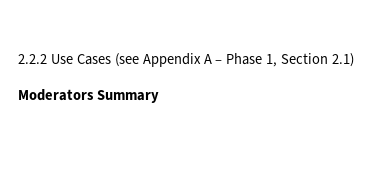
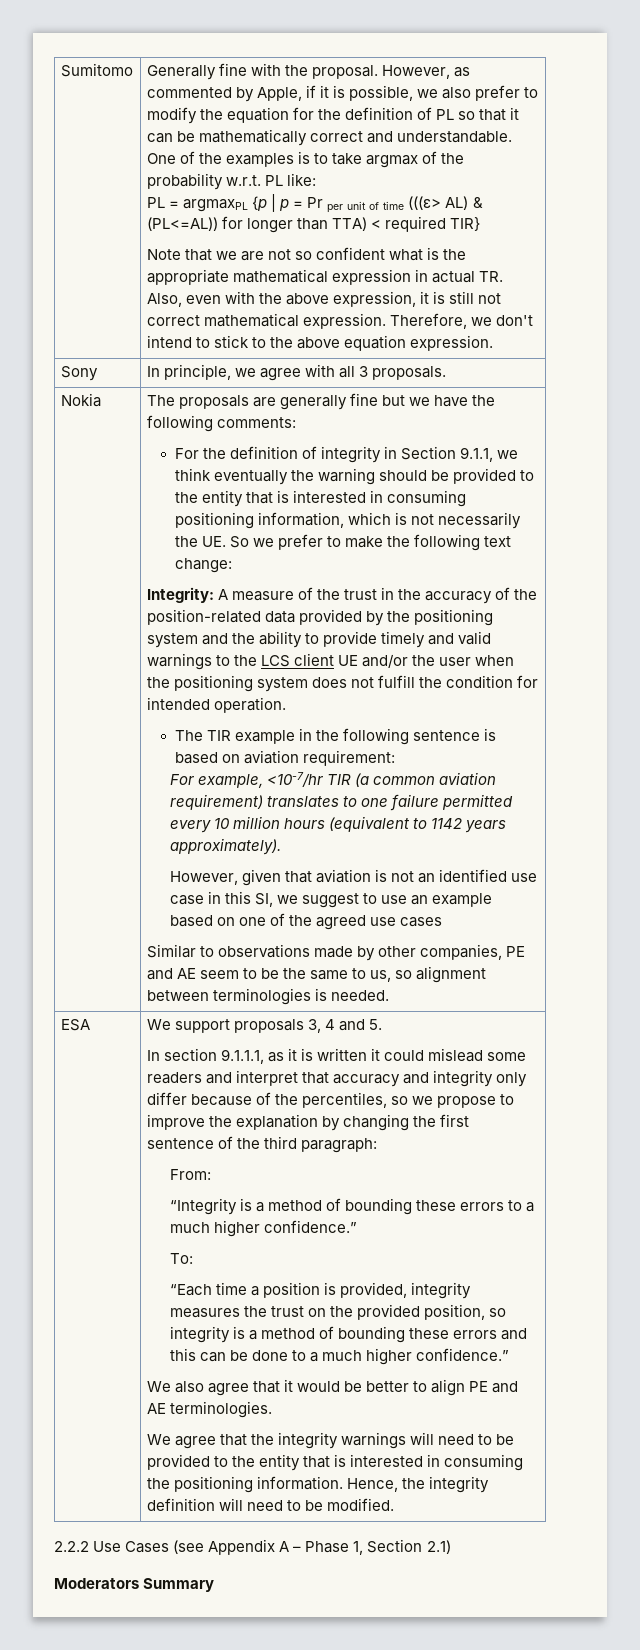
(18, 59) none -> [60,63,133,77] [146,63,471,80] [146,85,539,102] [146,107,520,124] [146,129,513,146] [146,151,465,168] [146,173,316,190] [146,194,483,213] [146,216,481,233] [146,247,467,261] [146,269,504,285] [146,291,502,307] [146,313,534,329] [146,335,494,351] [60,366,98,381] [146,364,447,381] [60,393,101,407] [146,393,496,410] [146,415,296,432] [174,446,519,463] [174,468,535,485] [174,490,467,507] [174,512,522,529] [174,534,512,551] [174,558,232,573] [146,587,538,604] [146,609,494,626] [146,631,492,648] [146,653,515,670] [146,675,539,692] [146,697,286,713] [174,728,497,745] [174,750,395,766] [169,772,497,788] [169,794,514,811] [169,816,507,833] [169,838,281,855] [169,869,538,886] [169,891,493,908] [169,913,443,930] [146,944,526,961] [146,966,487,983] [146,988,389,1005] [60,1019,90,1031] [146,1019,383,1033] [146,1048,527,1064] [146,1070,528,1087] [146,1092,515,1108] [146,1114,470,1131] [146,1136,378,1153] [169,1169,211,1180] [169,1198,535,1215] [169,1220,357,1237] [169,1253,193,1264] [169,1282,472,1299] [169,1304,507,1320] [169,1326,528,1343] [169,1348,510,1365] [146,1379,519,1396] [146,1401,272,1418] [146,1432,515,1449] [146,1454,524,1471] [146,1476,490,1493] [146,1498,395,1511] Sumitomo | Generally fine with the proposal. However, as commented by Apple, if it is possible, we also prefer to modify the equation for the definition of PL so that it can be mathematically correct and understandable. One of the examples is to take argmax of the probability w.r.t. PL like: // PL = argmaxPL {p | p = Pr per unit of time (((ε> AL) & (PL<=AL)) for longer than TTA) < required TIR} // Note that we are not so confident what is the appropriate mathematical expression in actual TR. Also, even with the above expression, it is still not correct mathematical expression. Therefore, we don't intend to stick to the above equation expression. // Sony | In principle, we agree with all 3 proposals. // Nokia | The proposals are generally fine but we have the following comments: // For the definition of integrity in Section 9.1.1, we think eventually the warning should be provided to the entity that is interested in consuming positioning information, which is not necessarily the UE. So we prefer to make the following text change: // Integrity: A measure of the trust in the accuracy of the position-related data provided by the positioning system and the ability to provide timely and valid warnings to the LCS client UE and/or the user when the positioning system does not fulfill the condition for intended operation. // The TIR example in the following sentence is based on aviation requirement: // For example, <10-7/hr TIR (a common aviation requirement) translates to one failure permitted every 10 million hours (equivalent to 1142 years approximately). // However, given that aviation is not an identified use case in this SI, we suggest to use an example based on one of the agreed use cases // Similar to observations made by other companies, PE and AE seem to be the same to us, so alignment between terminologies is needed. // ESA | We support proposals 3, 4 and 5. // In section 9.1.1.1, as it is written it could mislead some readers and interpret that accuracy and integrity only differ because of the percentiles, so we propose to improve the explanation by changing the first sentence of the third paragraph: // From: // “Integrity is a method of bounding these errors to a much higher confidence.” // To: // “Each time a position is provided, integrity measures the trust on the provided position, so integrity is a method of bounding these errors and this can be done to a much higher confidence.” // We also agree that it would be better to align PE and AE terminologies. // We agree that the integrity warnings will need to be provided to the entity that is interested in consuming the positioning information. Hence, the integrity definition will need to be modified. //

